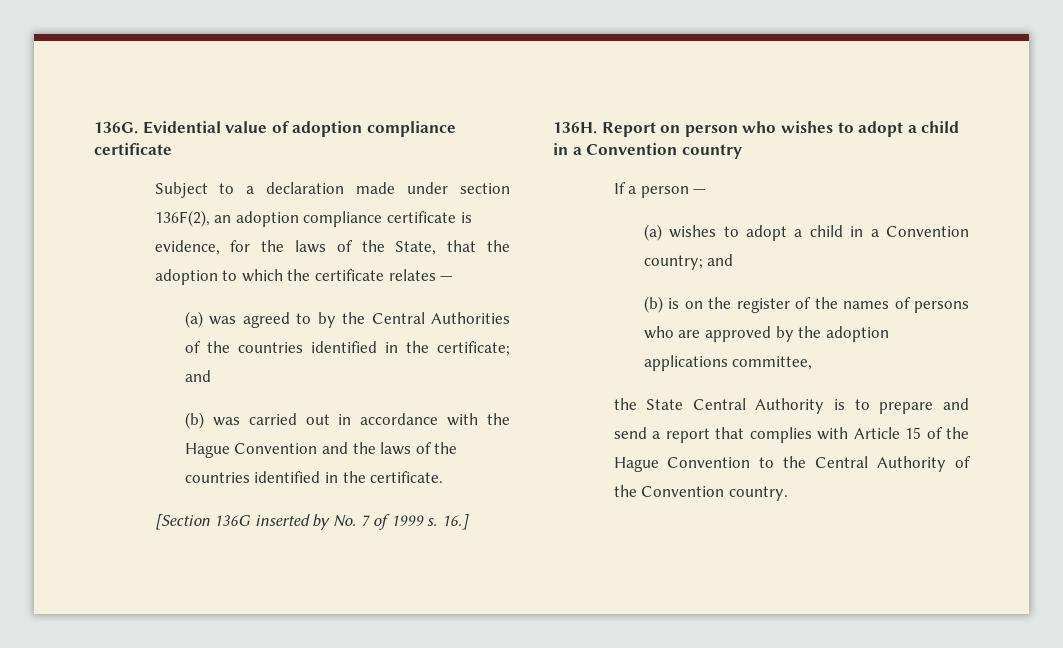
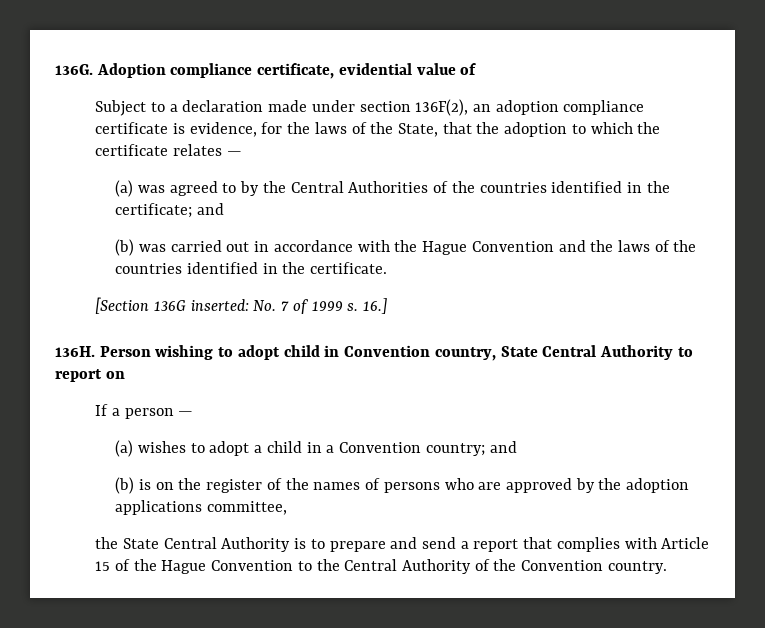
[142,121,221,134] Evidential -> [96,63,412,79] Adoption compliance certificate, evidential
[292,121,456,137] [94,143,172,155] adoption compliance certificate -> (477, 69) none
[254,514,331,530] inserted by -> [190,299,249,311] inserted:
[601,121,960,137] [553,143,742,159] Report on person who wishes to adopt a child in a Convention country -> [99,345,693,361] [55,369,125,382] Person wishing to adopt child in Convention country, State Central Authority to report on

